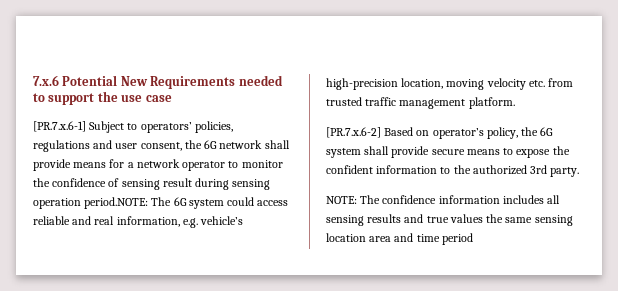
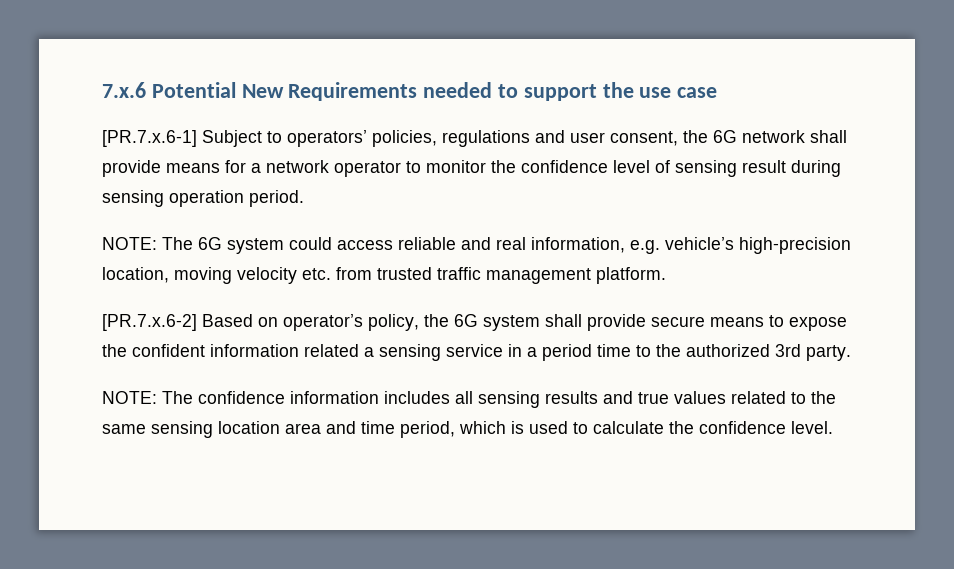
(107, 182) none -> [613,160,650,173] level
[84,197,149,209] period.NOTE: -> [249,190,304,207] [102,237,157,250] period. // NOTE:
(438, 169) none -> [304,344,631,361] related a sensing service in a period time
(483, 218) none -> [731,391,806,404] related to
[441,233,473,245] period -> [400,421,833,438] period, which is used to calculate the confidence level.

